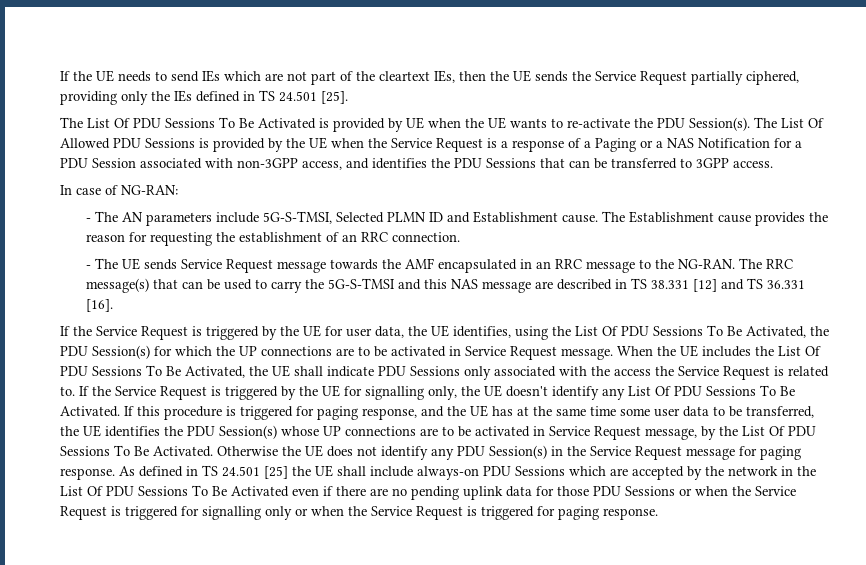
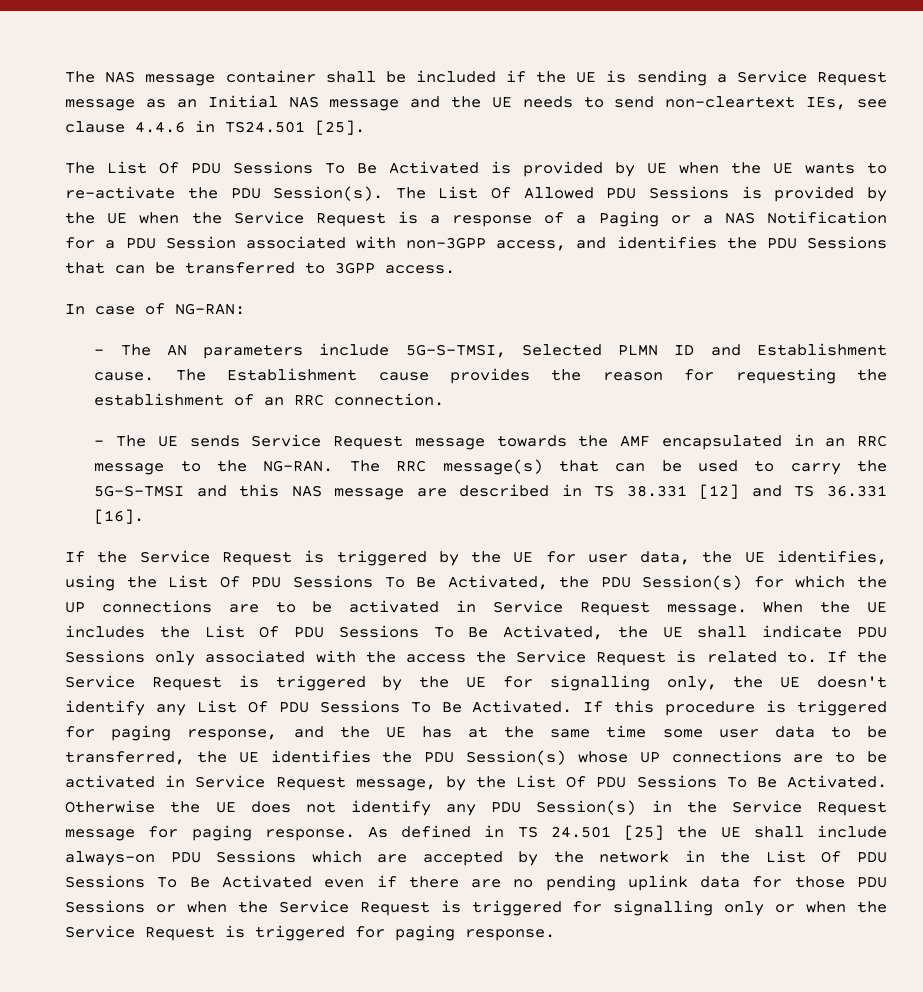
[59,71,70,81] If -> [65,70,887,86] [65,95,441,111] The NAS message container shall be included if the UE is sending a Service Request message as an Initial NAS message and
[201,70,799,85] [59,90,317,105] IEs which are not part of the cleartext IEs, then the UE sends the Service Request partially ciphered, providing only the IEs defined in TS 24.501 -> [665,96,888,110] [65,120,306,133] non-cleartext IEs, see clause 4.4.6 in TS24.501

